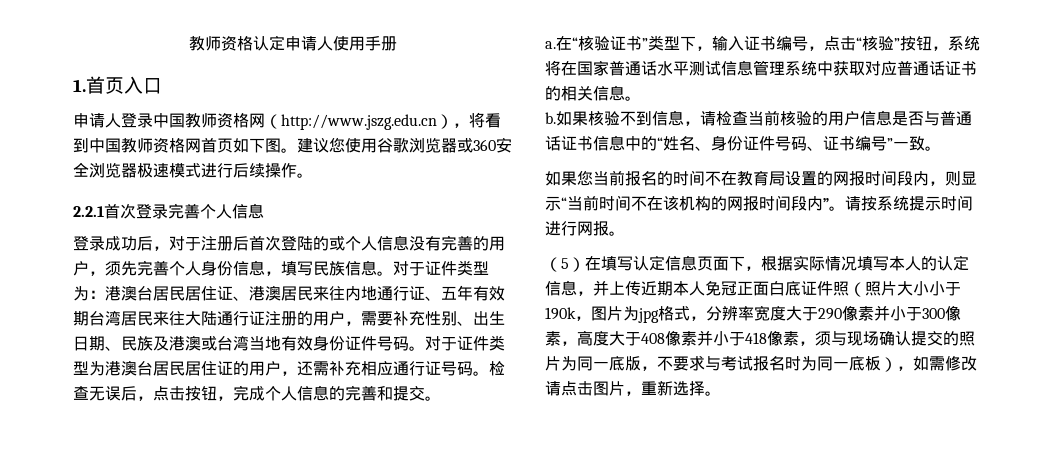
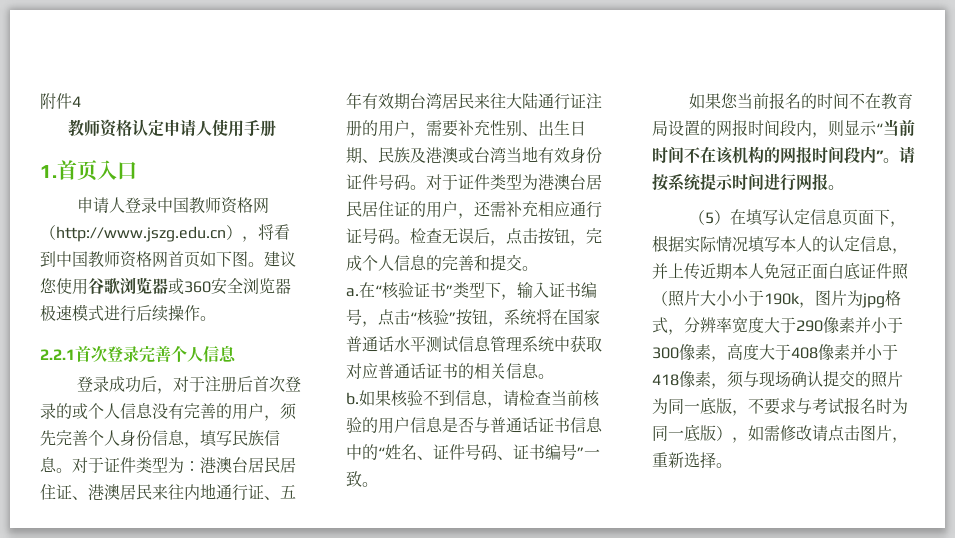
(188, 43) none -> [40,93,81,110] 附件4 //
[297,236,313,251] 陆 -> [40,403,56,419] 录
[711,135,743,151] 身份 -> (433, 458) none
[865,356,881,371] 板 -> [700,425,716,441] 版

